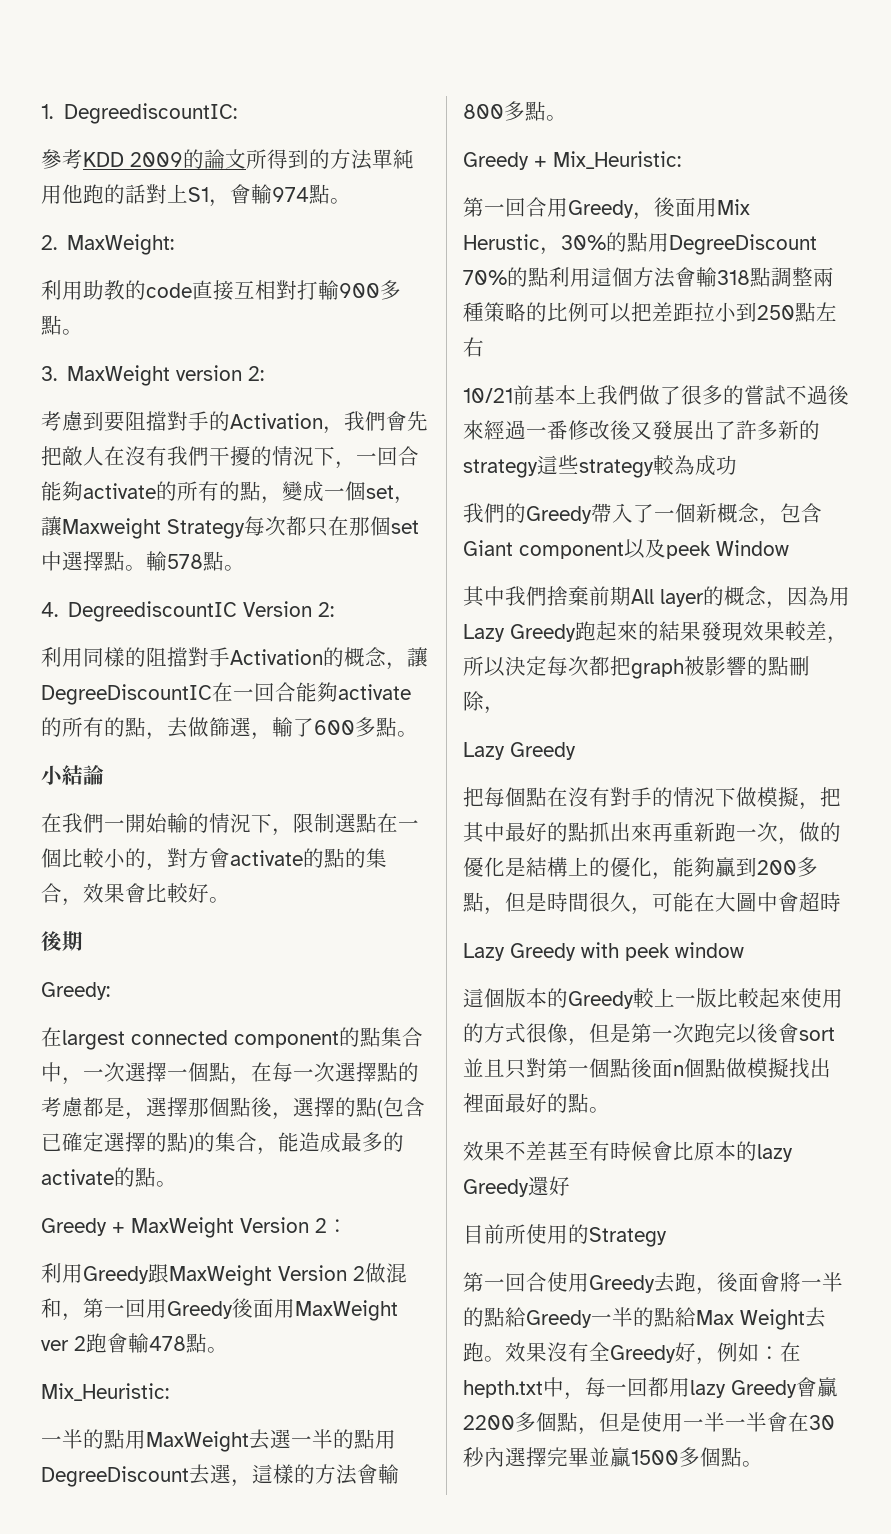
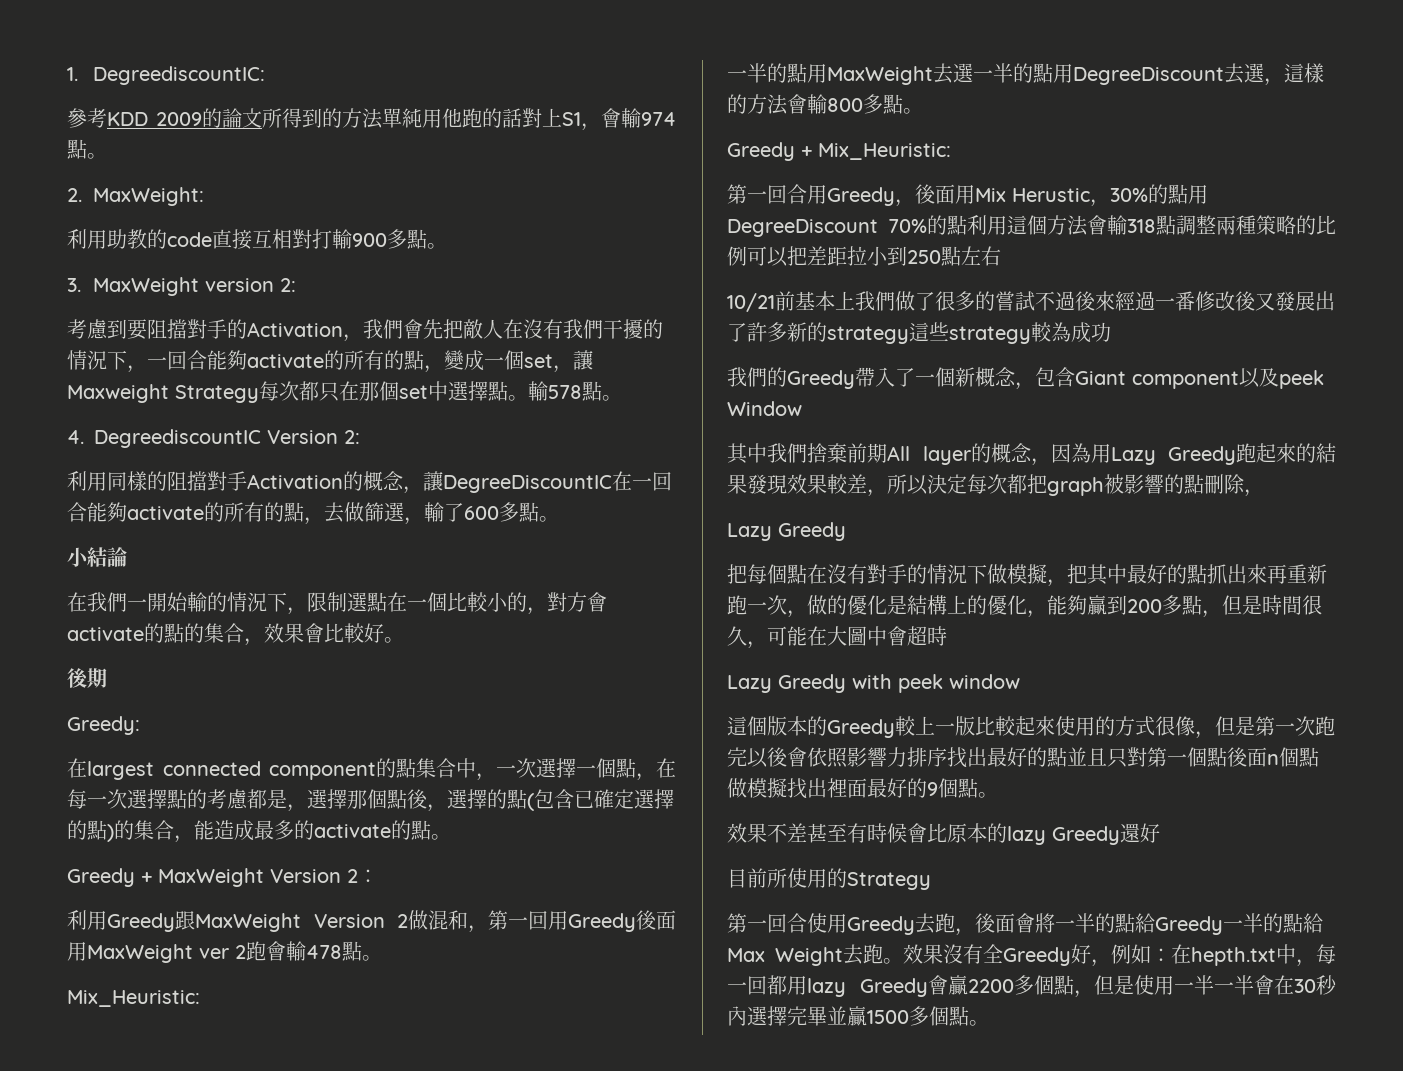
[799,1027,835,1041] sort -> [807,747,1067,768] 依照影響力排序找出最好的點
(568, 1103) none -> [927,778,958,798] 9個

